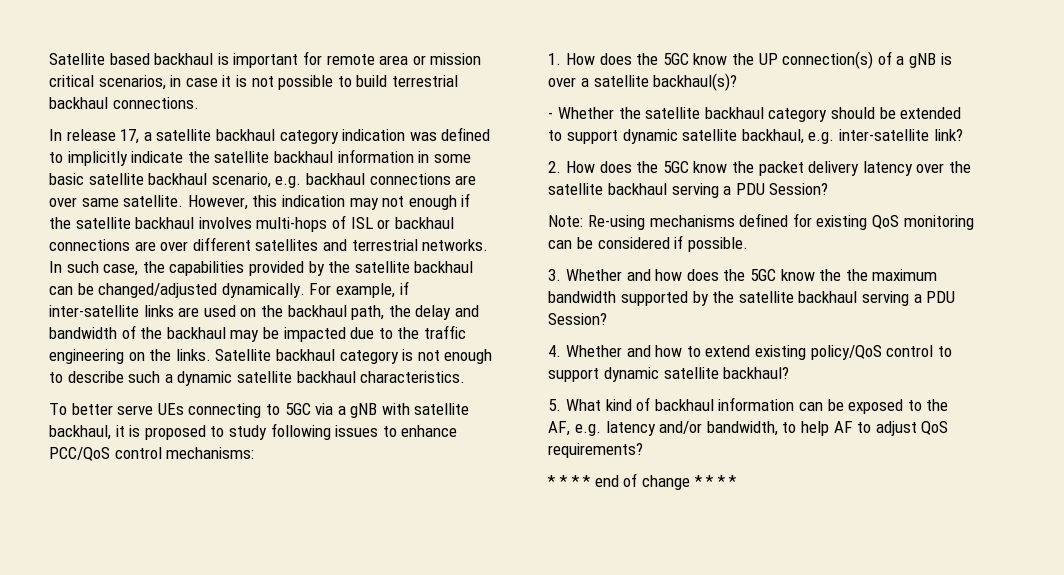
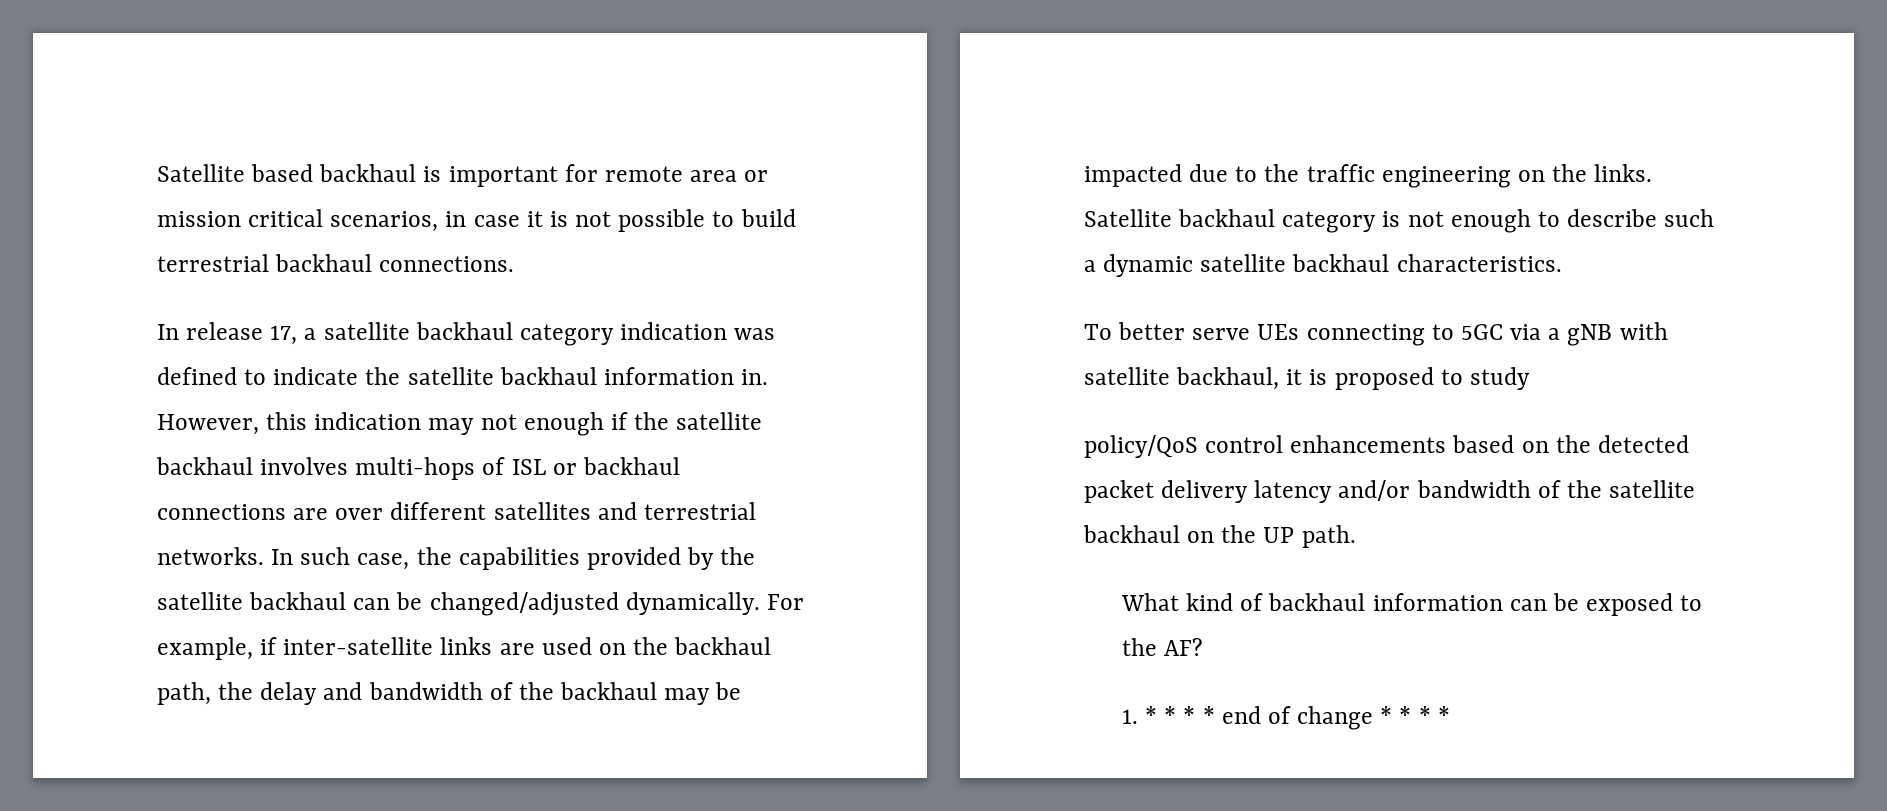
[67,151,128,166] implicitly -> (267, 377) none
[418,151,471,163] [49,173,477,188] [49,195,184,207] in some basic satellite backhaul scenario, e.g. backhaul connections are over same satellite. -> [741,369,769,385] in.
[270,423,458,440] [49,447,255,461] [548,51,952,69] [548,73,738,91] [548,107,962,122] [548,129,963,144] [548,161,971,176] [548,183,829,198] [548,213,974,230] [548,235,748,252] [548,269,938,281] [548,291,956,306] [548,313,608,325] [548,345,952,360] [548,367,790,382] [548,399,562,411] following issues to enhance PCC/QoS control mechanisms: // 1. How does the 5GC know the UP connection(s) of a gNB is over a satellite backhaul(s)? // - Whether the satellite backhaul category should be extended to support dynamic satellite backhaul, e.g. inter-satellite link? // 2. How does the 5GC know the packet delivery latency over the satellite backhaul serving a PDU Session? // Note: Re-using mechanisms defined for existing QoS monitoring can be considered if possible. // 3. Whether and how does the 5GC know the the maximum bandwidth supported by the satellite backhaul serving a PDU Session? // 4. Whether and how to extend existing policy/QoS control to support dynamic satellite backhaul? // 5. -> [1084,435,1689,458] [1084,480,1696,503] [1083,525,1356,548] // policy/QoS control enhancements based on the detected packet delivery latency and/or bandwidth of the satellite backhaul on the UP path. //
[548,421,949,436] [548,443,644,458] AF, e.g. latency and/or bandwidth, to help AF to adjust QoS requirements? // -> [1164,638,1204,656] [1121,709,1138,724] AF? // 1.

